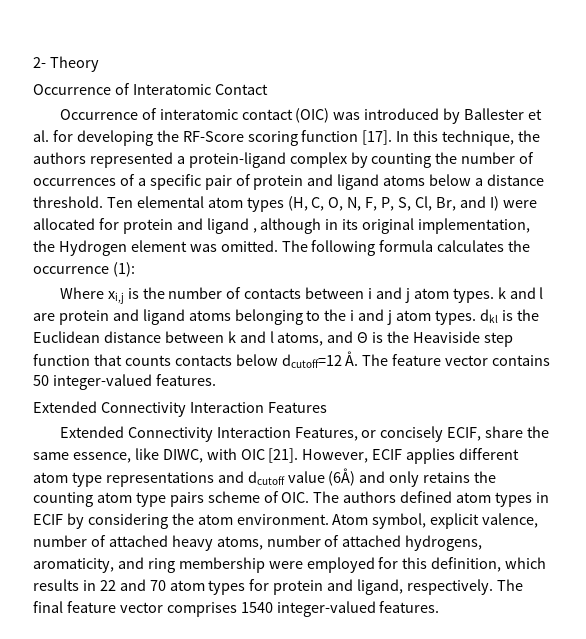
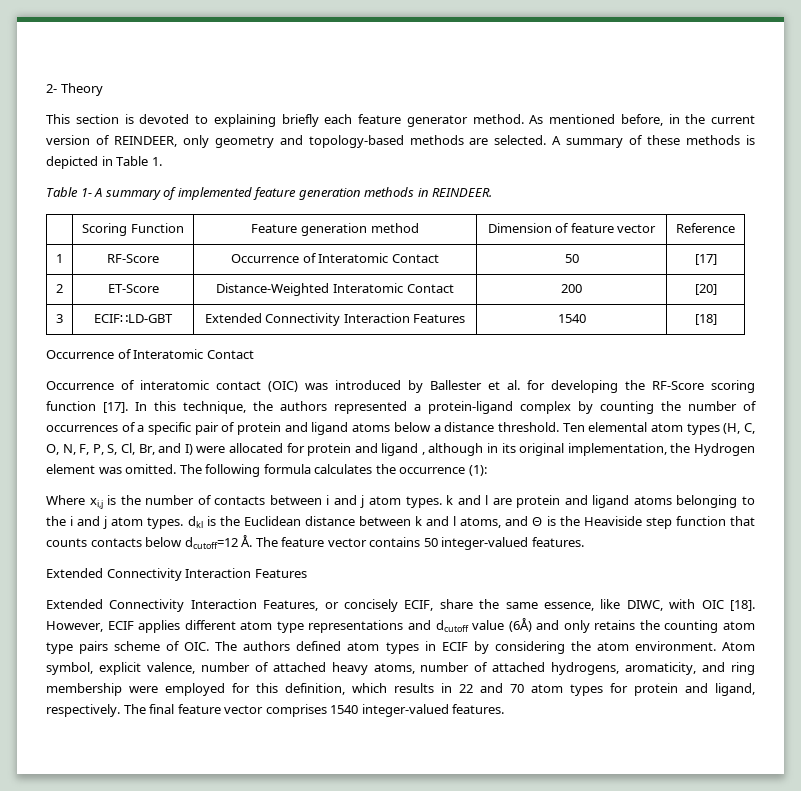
(99, 64) none -> [46,114,755,127] [46,135,755,148] [46,156,162,169] [46,187,493,200] [82,223,184,236] [251,223,419,236] [487,223,657,233] [676,223,735,233] [56,254,63,263] [107,254,159,263] [231,253,439,263] [564,254,579,263] [694,254,717,265] [56,284,63,293] [107,284,159,293] [216,283,454,296] [561,284,582,293] [694,284,717,295] [56,314,63,323] [94,314,173,323] [204,313,466,326] [557,314,586,323] [694,314,717,325] // This section is devoted to explaining briefly each feature generator method. As mentioned before, in the current version of REINDEER, only geometry and topology-based methods are selected. A summary of these methods is depicted in Table 1. // Table 1- A summary of implemented feature generation methods in REINDEER. // | Scoring Function | Feature generation method | Dimension of feature vector | Reference // 1 | RF-Score | Occurrence of Interatomic Contact | 50 | [17] // 2 | ET-Score | Distance-Weighted Interatomic Contact | 200 | [20] // 3 | ECIF∷LD-GBT | Extended Connectivity Interaction Features | 1540 | [18]
[268,448,299,463] [21]. -> [729,600,755,611] [18].

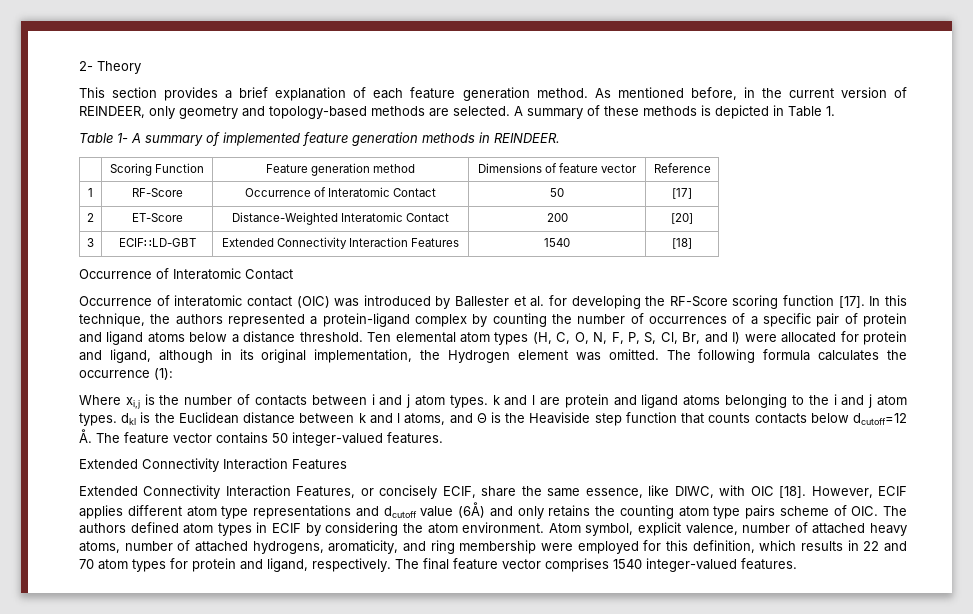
[124,114,319,127] is devoted to explaining briefly -> [164,87,367,101] provides a brief explanation of
[406,115,468,127] generator -> [462,87,530,101] generation
[487,223,552,233] Dimension -> [477,163,542,173] Dimensions
[381,443,425,456] ligand , -> [109,349,151,363] ligand,

